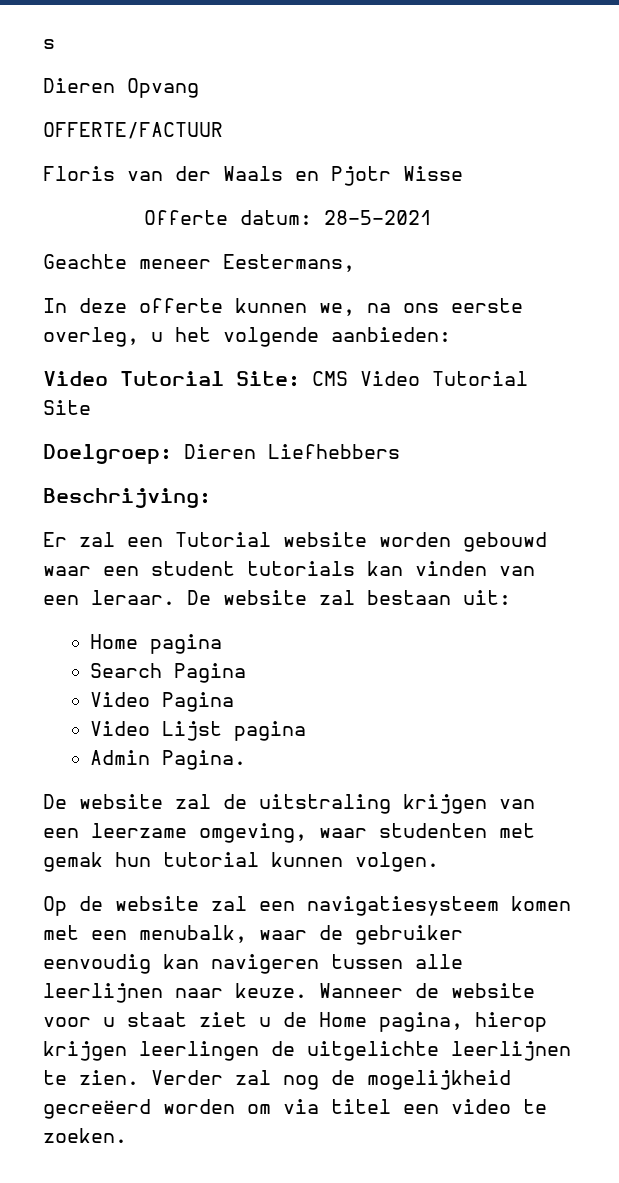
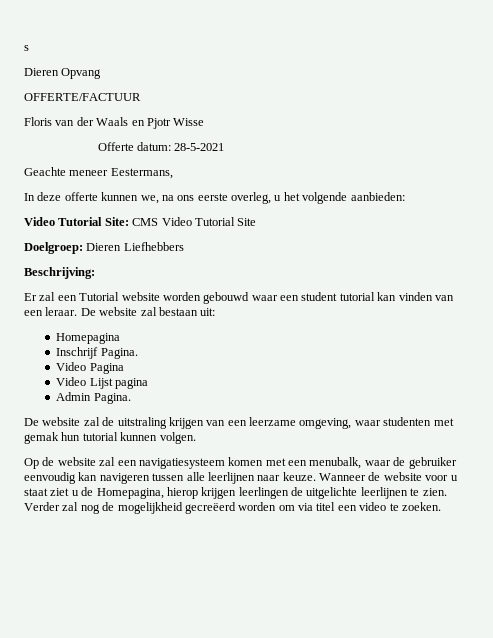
[247,561,355,576] tutorials -> [339,292,375,301] tutorial
[89,634,222,654] [89,663,246,683] Home pagina // Search Pagina -> [56,333,121,344] [56,347,138,359] Homepagina // Inschrijf Pagina.
[319,1012,463,1032] Home pagina, -> [96,488,164,499] Homepagina,

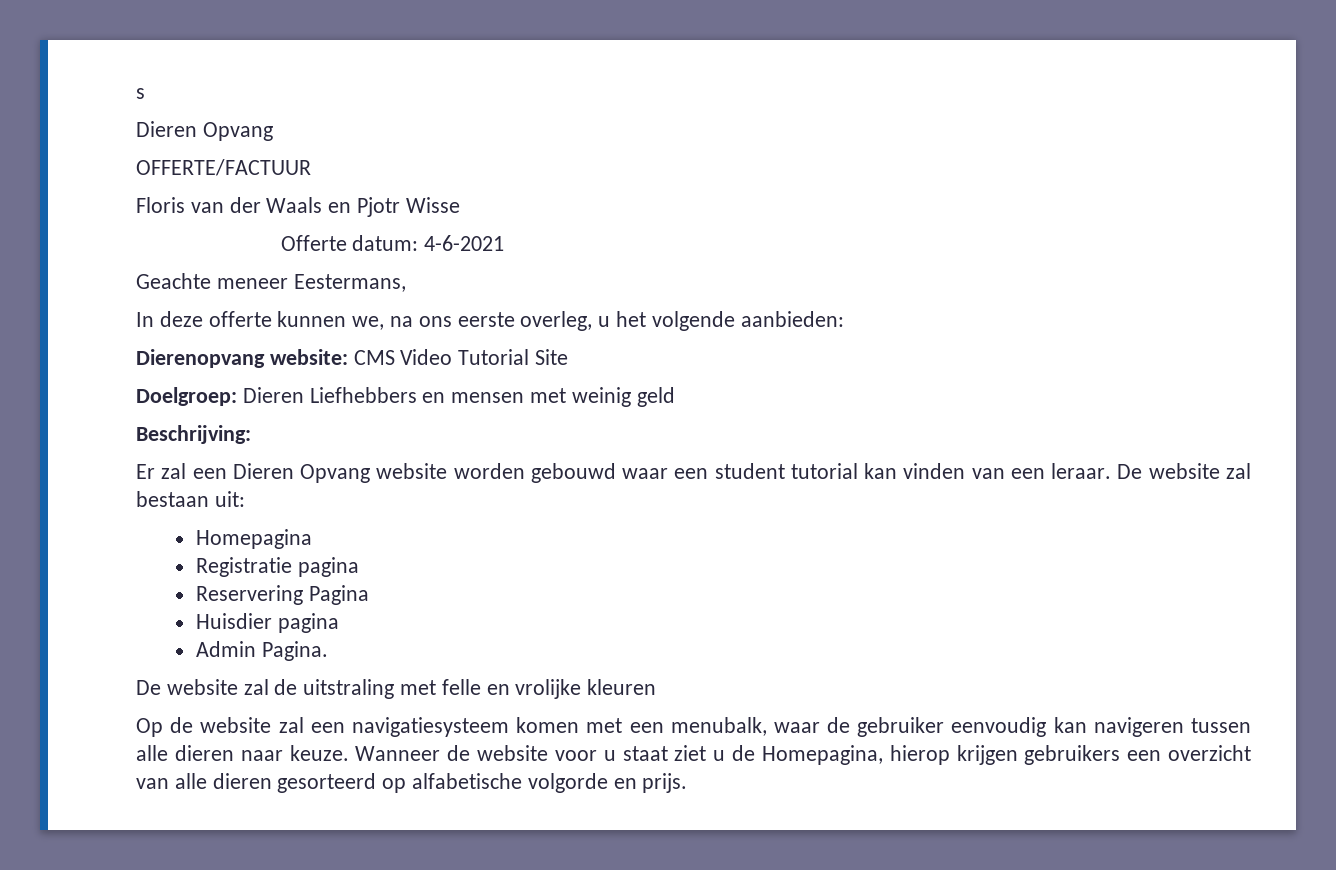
[174,143,225,151] 28-5-2021 -> [424,235,505,251] 4-6-2021
[24,217,129,226] Video Tutorial Site: -> [136,349,348,368] Dierenopvang website:
(184, 246) none -> [422,387,675,407] en mensen met weinig geld
[79,292,120,301] Tutorial -> [232,463,371,483] Dieren Opvang
[56,347,138,359] [56,362,87,371] Inschrijf Pagina. // Video -> [195,557,359,577] [195,585,303,605] Registratie pagina // Reservering
[56,377,113,389] Video Lijst -> [195,613,272,629] Huisdier
[168,417,454,429] [24,432,196,444] krijgen van een leerzame omgeving, waar studenten met gemak hun tutorial kunnen volgen. -> [400,679,657,699] met felle en vrolijke kleuren
[207,472,255,484] leerlijnen -> [174,745,234,761] dieren
[238,487,447,499] [24,502,441,514] leerlingen de uitgelichte leerlijnen te zien. Verder zal nog de mogelijkheid gecreëerd worden om via titel een video te zoeken. -> [1024,745,1252,765] [136,773,688,793] gebruikers een overzicht van alle dieren gesorteerd op alfabetische volgorde en prijs.

